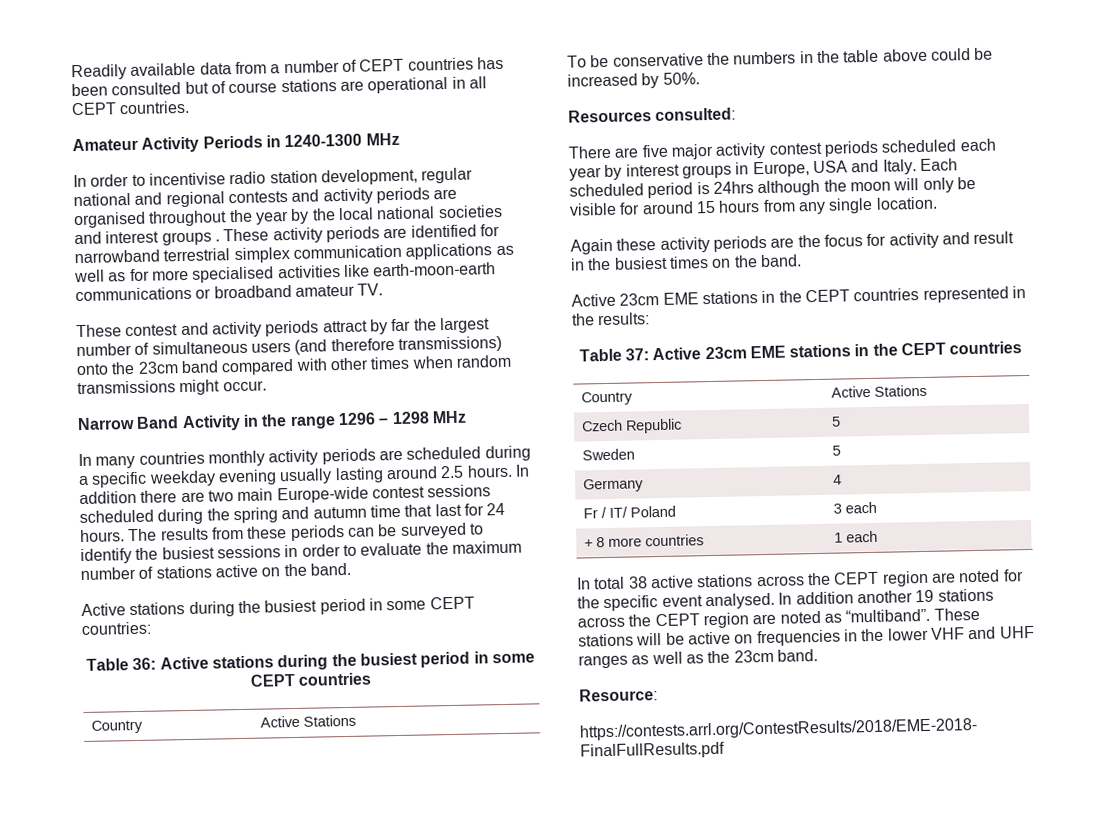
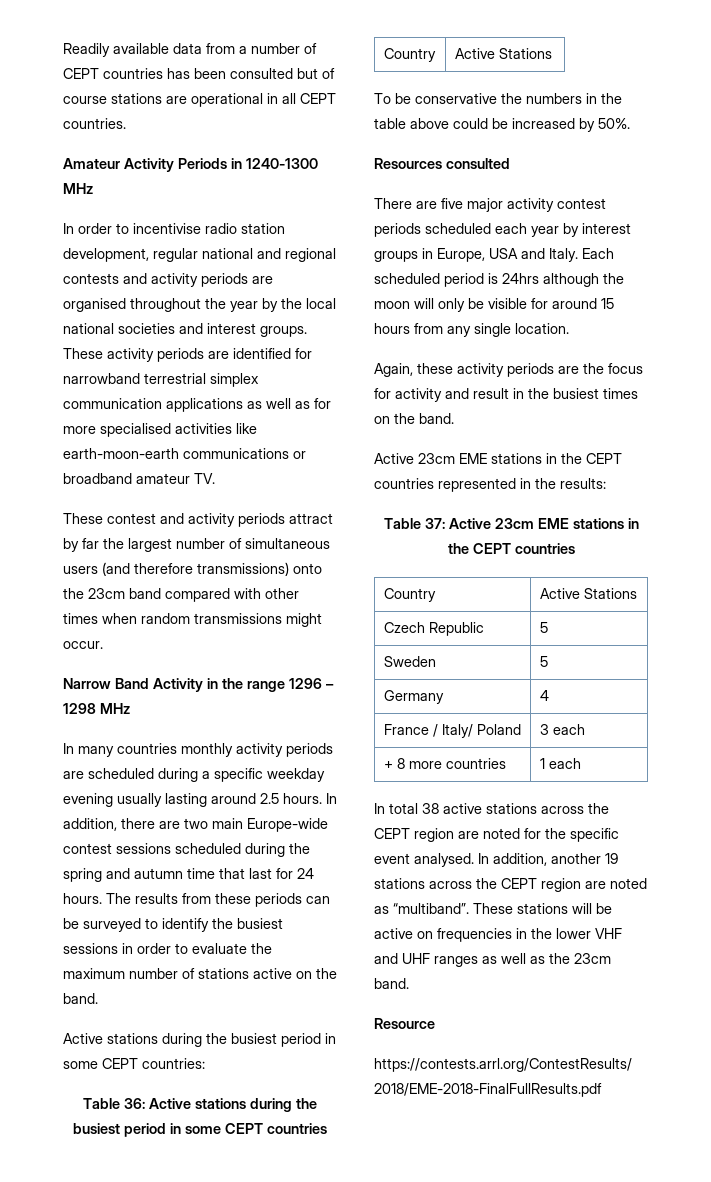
[161,231,220,246] groups . -> [260,326,307,337] groups.
[79,490,137,505] addition -> [63,818,117,831] addition,
[655,107,737,122] consulted: -> [446,158,510,169] consulted
[570,238,613,255] Again -> [374,363,413,377] Again,
[583,506,629,519] Fr / IT/ -> [383,724,473,738] France / Italy/
[795,591,854,605] addition -> [493,853,547,866] addition,
[579,688,658,702] Resource: -> [374,1018,435,1029] Resource

